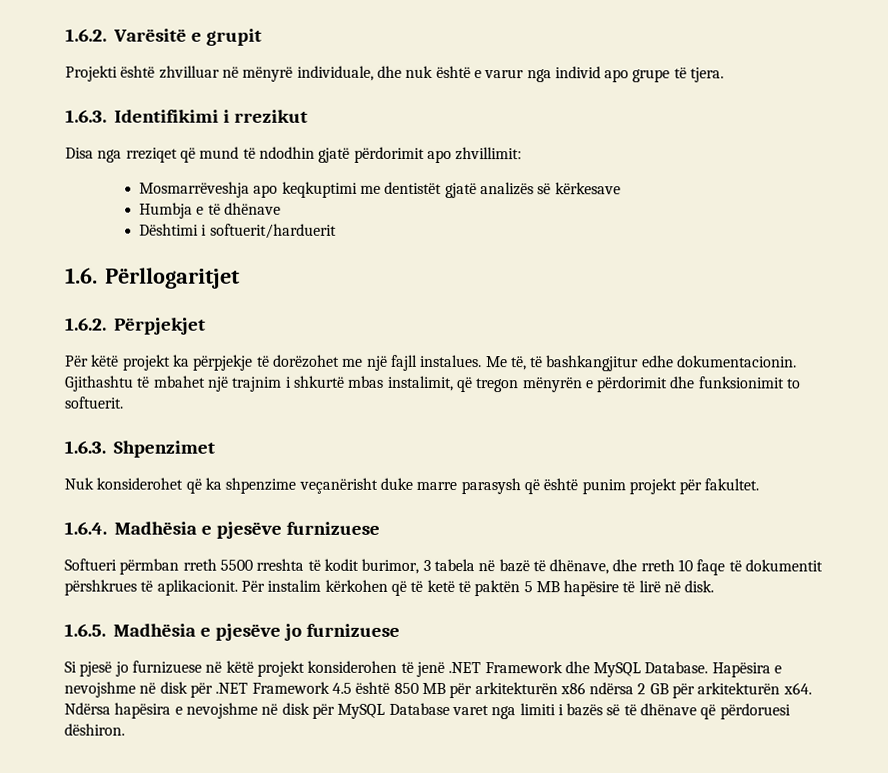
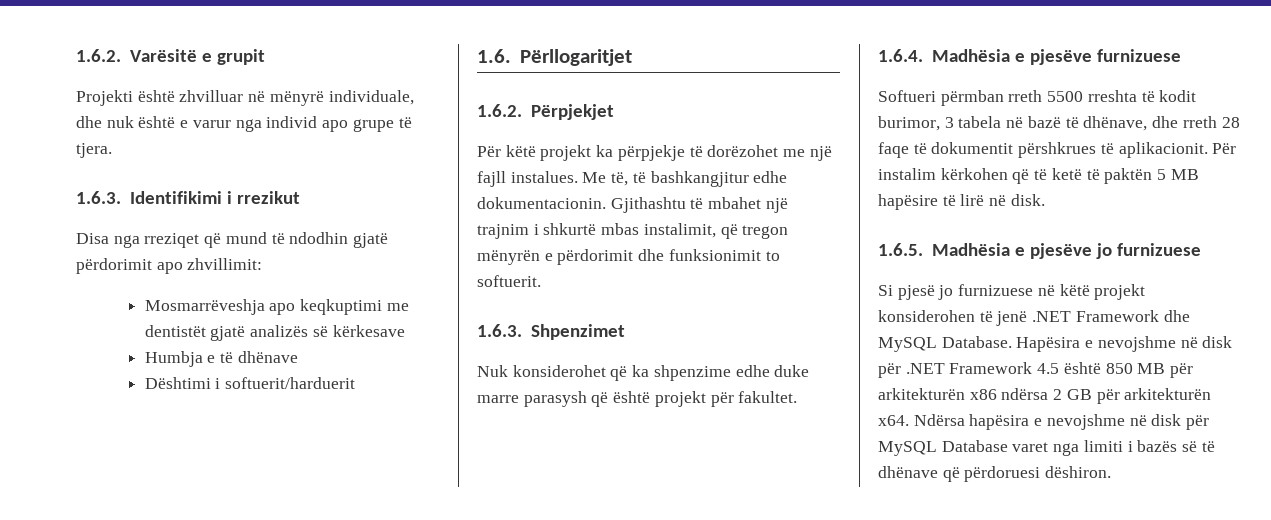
[298,477,378,494] veçanërisht -> [735,365,770,377] edhe
[581,479,626,495] punim -> (651, 397) none
[678,559,694,572] 10 -> [1221,117,1240,128] 28

